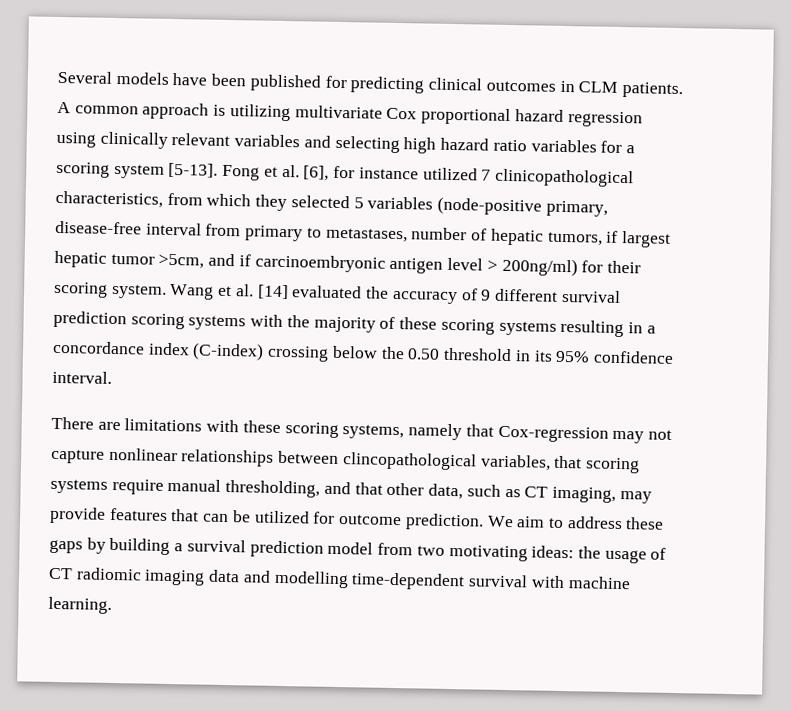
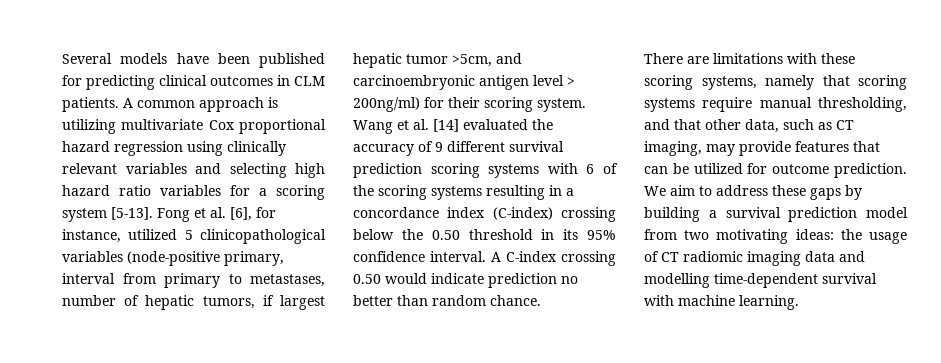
[358,167,634,188] [55,190,364,212] instance utilized 7 clinicopathological characteristics, from which they selected 5 -> [62,229,326,244] instance, utilized 5 clinicopathological
[55,220,142,235] disease-free -> (284, 258) none
[238,254,251,267] if -> (522, 58) none
[286,315,438,333] the majority of these -> [586,163,618,174] [353,185,374,196] 6 of the
(112, 377) none -> [491,251,616,266] [353,273,578,288] [353,295,541,306] A C-index crossing 0.50 would indicate prediction no better than random chance.
[497,425,672,444] [51,447,583,471] Cox-regression may not capture nonlinear relationships between clincopathological variables, that -> (850, 80) none

